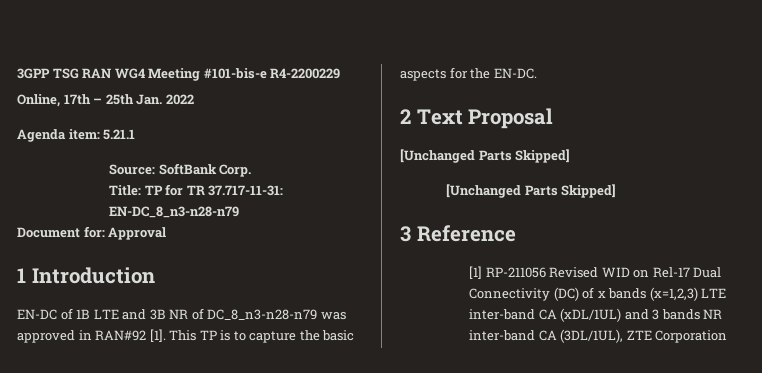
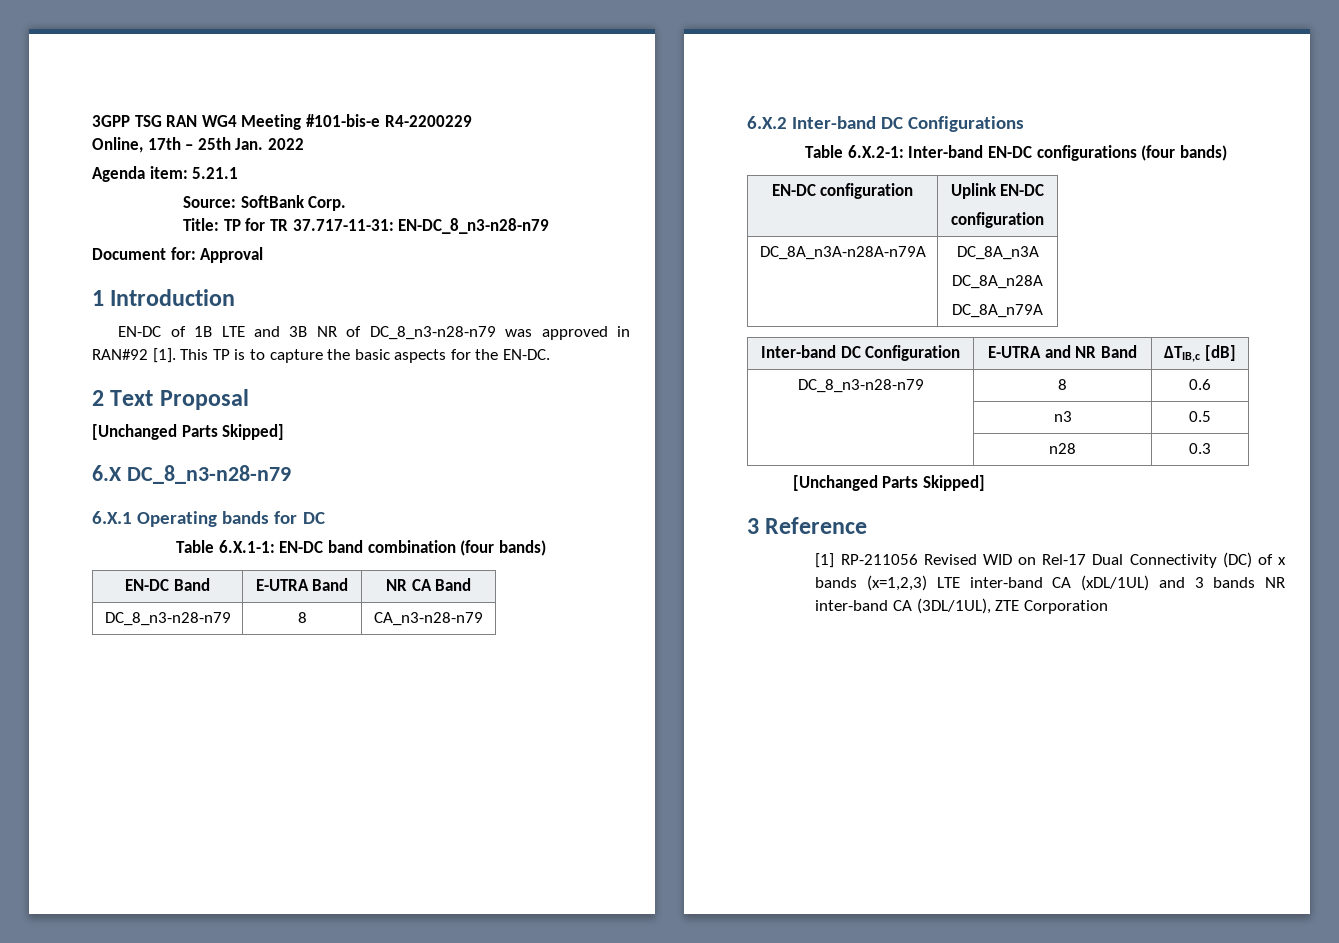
(571, 156) none -> [92,465,291,484] [92,511,325,527] [176,540,546,556] [125,578,210,591] [255,578,349,591] [385,578,472,591] [104,612,231,626] [297,612,307,623] [374,612,483,626] [747,116,1025,132] [805,145,1227,161] [771,183,914,199] [950,183,1045,199] [951,212,1044,228] [759,246,926,260] [956,246,1039,260] [952,275,1043,289] [952,304,1043,318] [760,345,961,361] [988,345,1137,358] [1164,345,1236,362] [797,379,924,393] [1058,379,1067,390] [1189,379,1211,390] [1053,411,1072,422] [1189,411,1211,422] [1049,443,1076,454] [1189,443,1211,454] // 6.X DC_8_n3-n28-n79 // 6.X.1 Operating bands for DC // Table 6.X.1-1: EN-DC band combination (four bands) // EN-DC Band | E-UTRA Band | NR CA Band // DC_8_n3-n28-n79 | 8 | CA_n3-n28-n79 // 6.X.2 Inter-band DC Configurations // Table 6.X.2-1: Inter-band EN-DC configurations (four bands) // EN-DC configuration | Uplink EN-DC // configuration // DC_8A_n3A-n28A-n79A | DC_8A_n3A // DC_8A_n28A // DC_8A_n79A // Inter-band DC Configuration | E-UTRA and NR Band | ΔTIB,c [dB] // DC_8_n3-n28-n79 | 8 | 0.6 // | n3 | 0.5 // | n28 | 0.3

